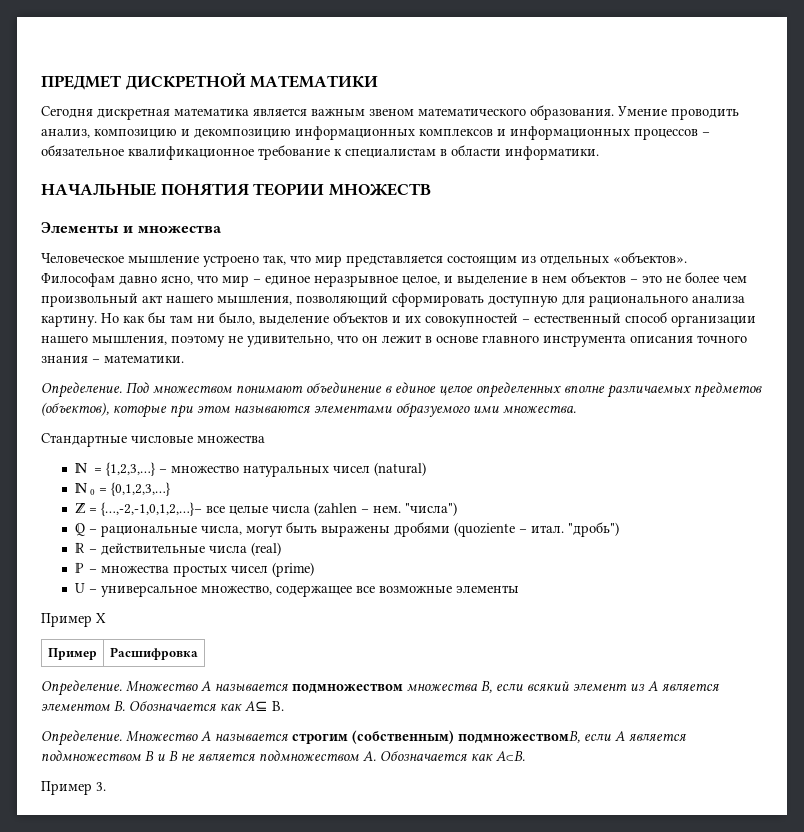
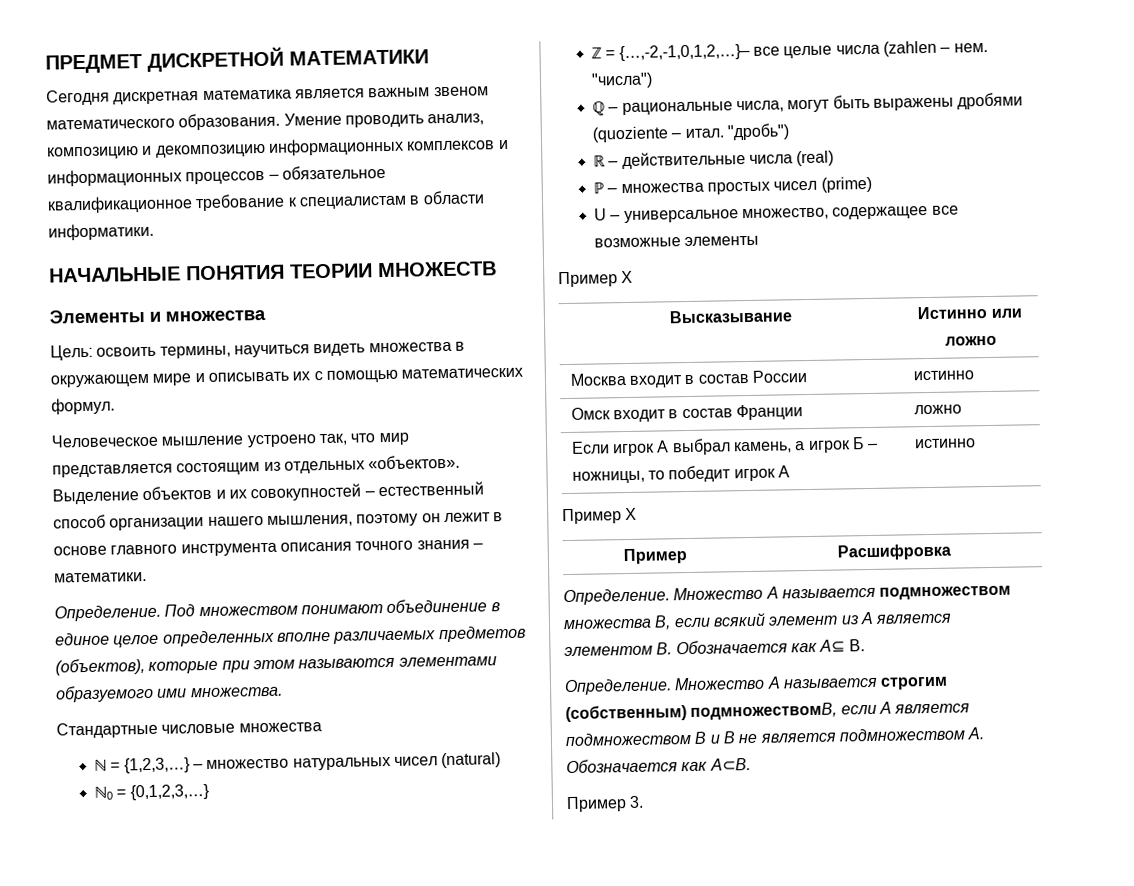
(222, 229) none -> [50,341,465,361] [50,367,524,388] [51,397,115,415] // Цель: освоить термины, научиться видеть множества в окружающем мире и описывать их с помощью математических формул.
[41,272,747,287] [41,293,745,307] [41,312,329,327] Философам давно ясно, что мир – единое неразрывное целое, и выделение в нем объектов – это не более чем произвольный акт нашего мышления, позволяющий сформировать доступную для рационального анализа картину. Но как бы там ни было, выделение -> [52,488,139,505] Выделение
[228,335,358,347] не удивительно, что -> (419, 520) none
(106, 618) none -> [669,309,793,324] [917,306,1022,320] [944,335,997,346] [569,369,809,388] [912,370,974,381] [570,404,804,423] [913,404,962,415] [570,437,879,457] [571,465,791,484] [913,438,976,449] [562,507,638,525] // Высказывание | Истинно или ложно // Москва входит в состав России | истинно // Омск входит в состав Франции | ложно // Если игрок А выбрал камень, а игрок Б – ножницы, то победит игрок А | истинно // Пример Х

